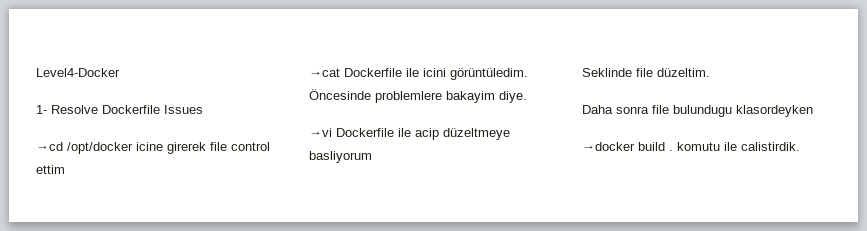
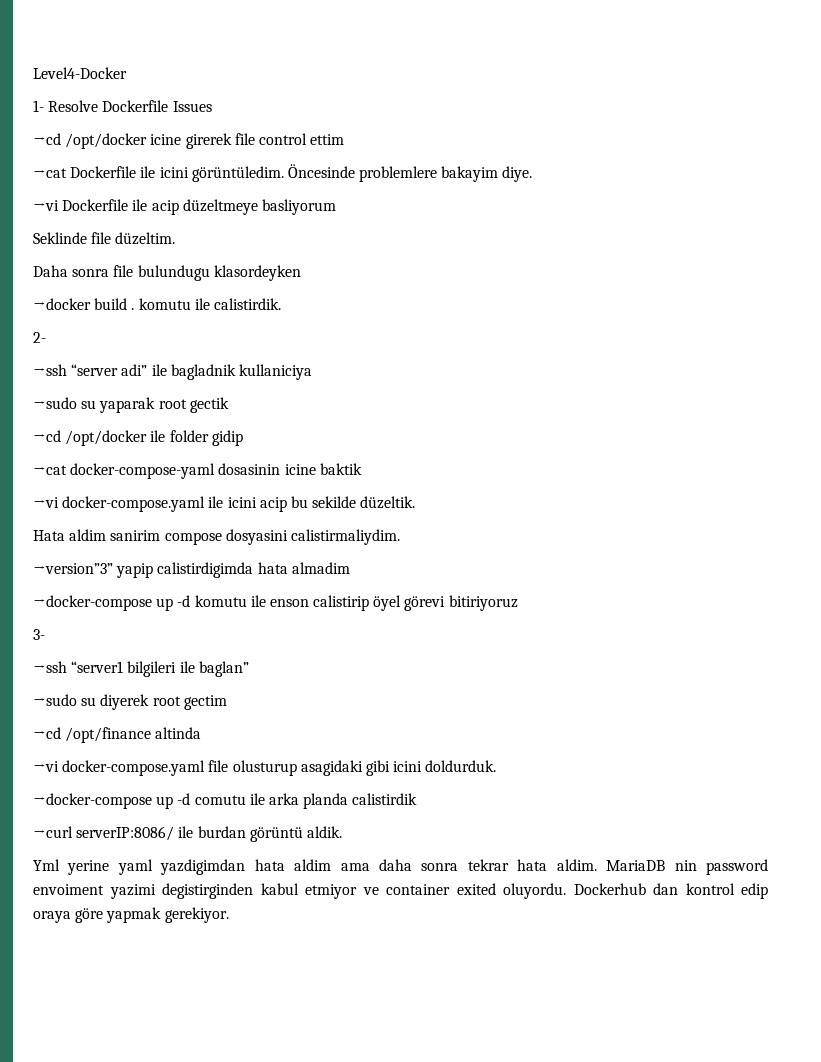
(800, 146) none -> [33,332,46,343] [33,364,312,380] [33,397,229,413] [33,430,243,446] [33,463,362,479] [33,496,416,512] [33,529,400,545] [33,562,350,578] [33,595,518,611] [33,629,45,640] [33,661,249,677] [33,694,227,710] [33,727,202,743] [33,760,497,776] [33,793,418,809] [33,826,342,842] [33,859,769,875] [33,883,768,899] [33,907,229,923] // 2- // →ssh “server adi” ile bagladnik kullaniciya // →sudo su yaparak root gectik // →cd /opt/docker ile folder gidip // →cat docker-compose-yaml dosasinin icine baktik // →vi docker-compose.yaml ile icini acip bu sekilde düzeltik. // Hata aldim sanirim compose dosyasini calistirmaliydim. // →version”3” yapip calistirdigimda hata almadim // →docker-compose up -d komutu ile enson calistirip öyel görevi bitiriyoruz // 3- // →ssh “server1 bilgileri ile baglan” // →sudo su diyerek root gectim // →cd /opt/finance altinda // →vi docker-compose.yaml file olusturup asagidaki gibi icini doldurduk. // →docker-compose up -d comutu ile arka planda calistirdik // →curl serverIP:8086/ ile burdan görüntü aldik. // Yml yerine yaml yazdigimdan hata aldim ama daha sonra tekrar hata aldim. MariaDB nin password envoiment yazimi degistirginden kabul etmiyor ve container exited oluyordu. Dockerhub dan kontrol edip oraya göre yapmak gerekiyor.

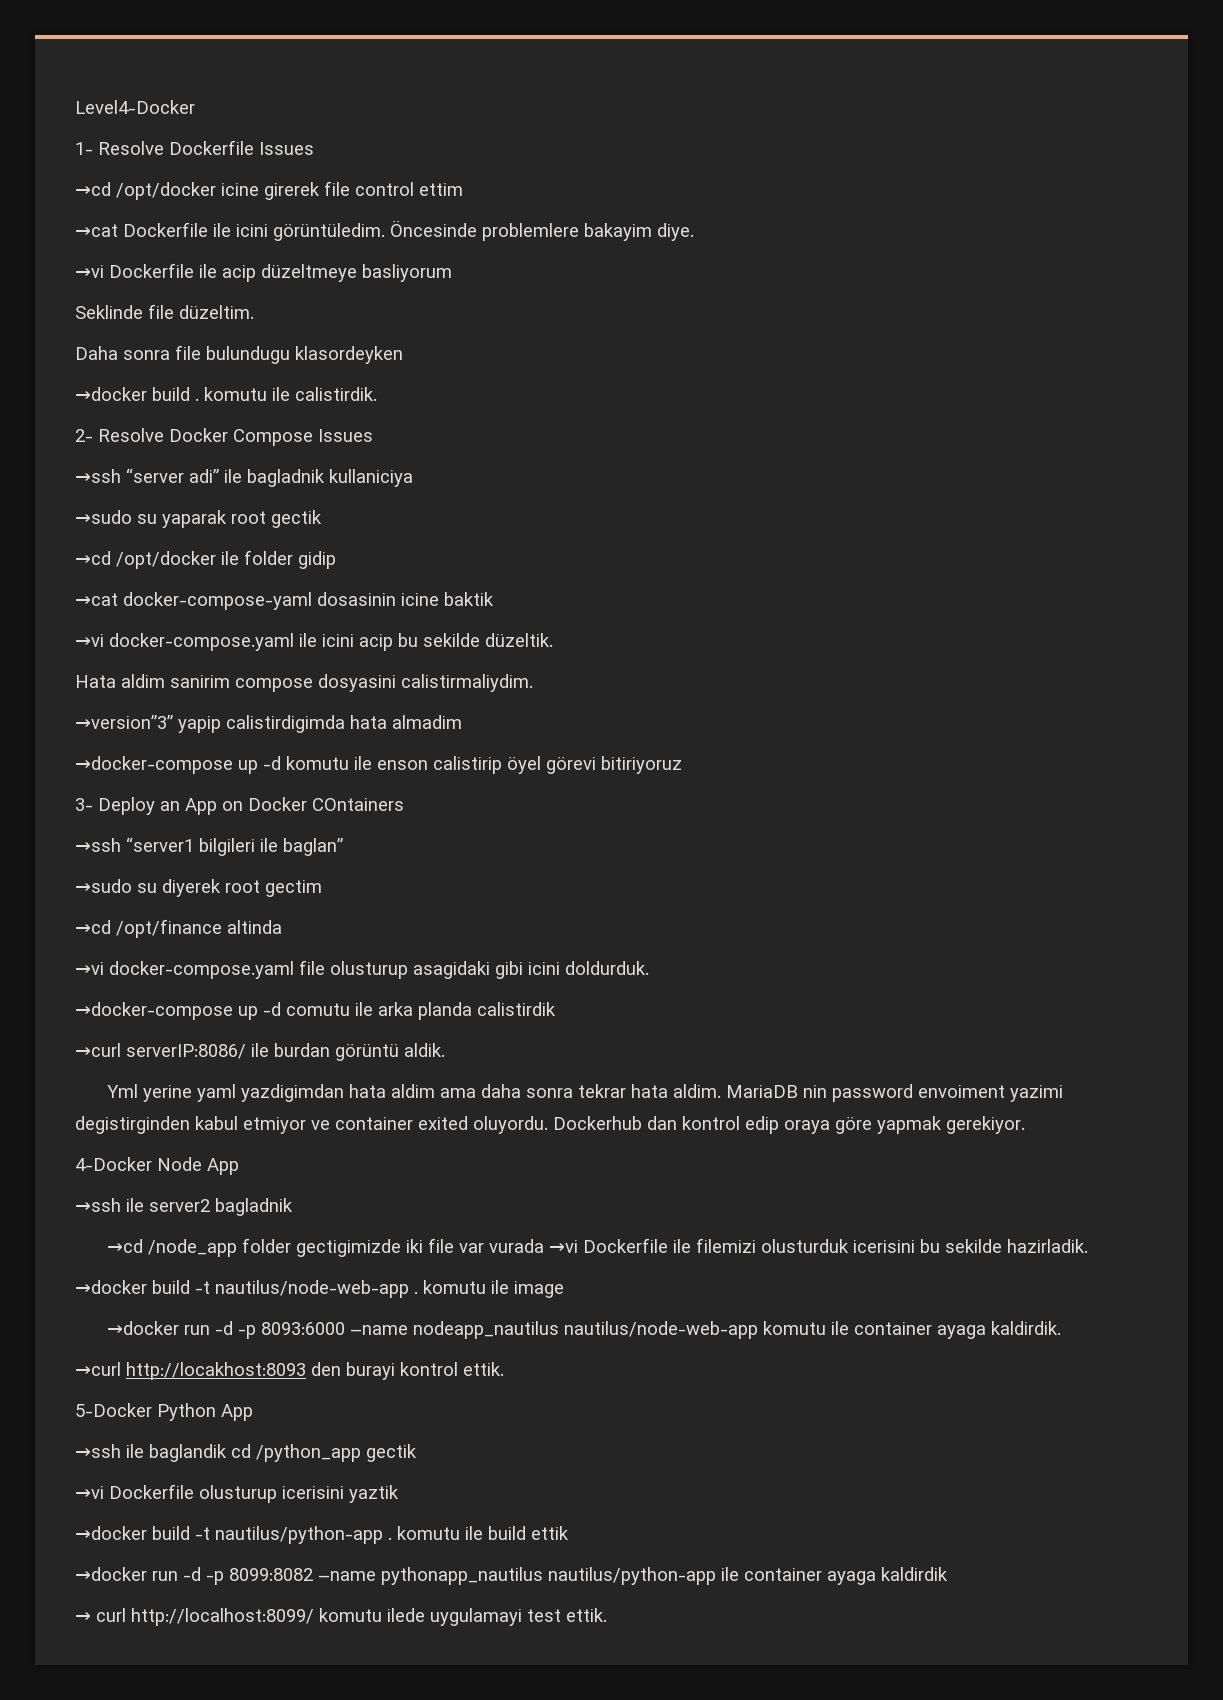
(46, 337) none -> [98,428,373,446] Resolve Docker Compose Issues
(45, 634) none -> [98,797,404,815] Deploy an App on Docker COntainers
(229, 915) none -> [75,1157,239,1175] [75,1198,293,1216] [106,1238,1088,1257] [75,1280,564,1298] [106,1321,1061,1339] [75,1362,504,1380] [75,1403,253,1421] [75,1444,417,1462] [75,1484,399,1503] [75,1526,569,1544] [75,1567,948,1585] [75,1608,607,1626] // 4-Docker Node App // →ssh ile server2 bagladnik // →cd /node_app folder gectigimizde iki file var vurada →vi Dockerfile ile filemizi olusturduk icerisini bu sekilde hazirladik. // →docker build -t nautilus/node-web-app . komutu ile image // →docker run -d -p 8093:6000 –name nodeapp_nautilus nautilus/node-web-app komutu ile container ayaga kaldirdik. // →curl http://locakhost:8093 den burayi kontrol ettik. // 5-Docker Python App // →ssh ile baglandik cd /python_app gectik // →vi Dockerfile olusturup icerisini yaztik // →docker build -t nautilus/python-app . komutu ile build ettik // →docker run -d -p 8099:8082 –name pythonapp_nautilus nautilus/python-app ile container ayaga kaldirdik // → curl http://localhost:8099/ komutu ilede uygulamayi test ettik.

